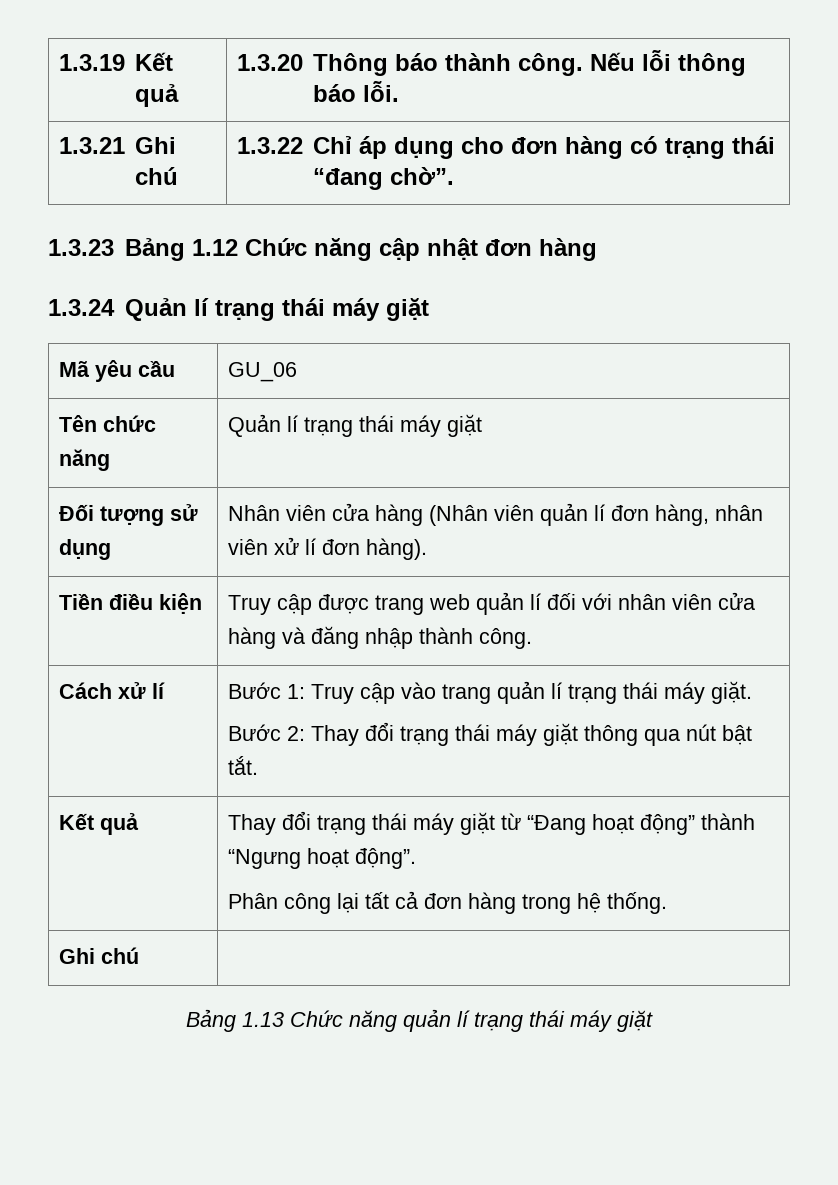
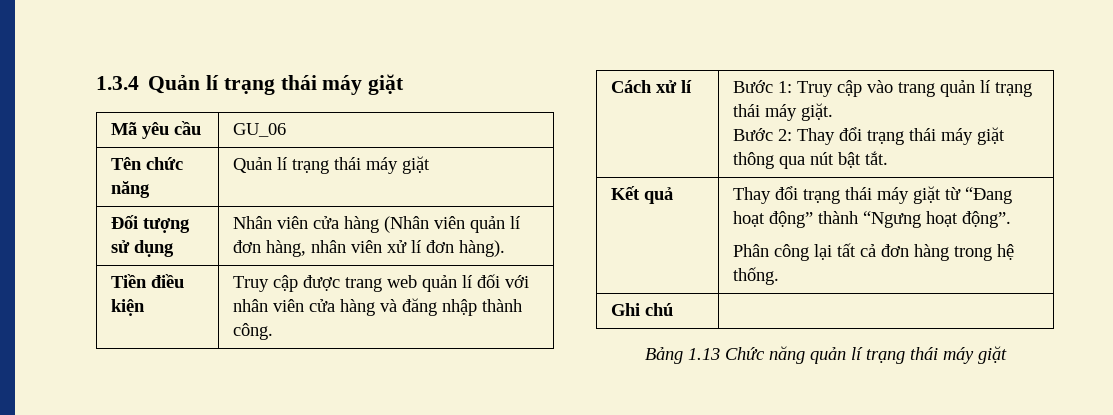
[58,52,174,71] [135,84,180,107] [236,50,747,76] [313,81,400,102] [58,137,177,154] [135,167,179,185] [236,136,776,159] [313,167,455,190] [48,238,597,261] [48,299,115,316] 1.3.19 Kết quả | 1.3.20 Thông báo thành công. Nếu lỗi thông báo lỗi. // 1.3.21 Ghi chú | 1.3.22 Chỉ áp dụng cho đơn hàng có trạng thái “đang chờ”. // 1.3.23 Bảng 1.12 Chức năng cập nhật đơn hàng // 1.3.24 -> [96,76,139,90] 1.3.4

